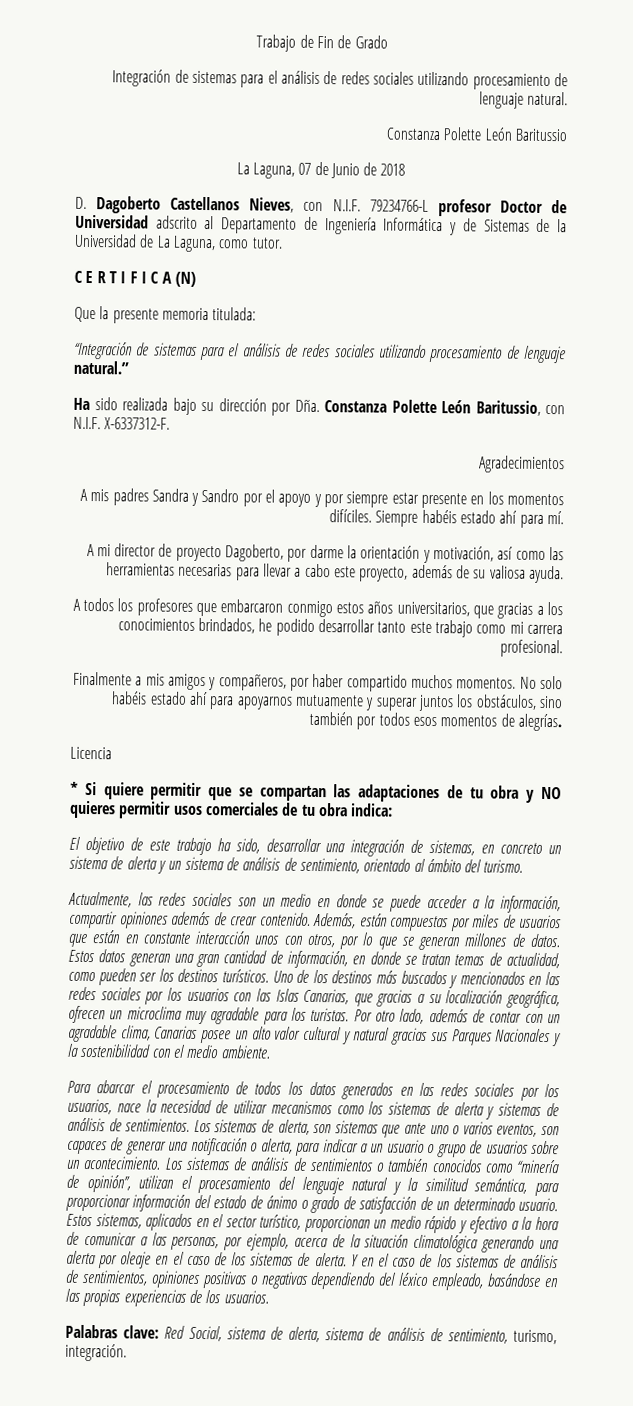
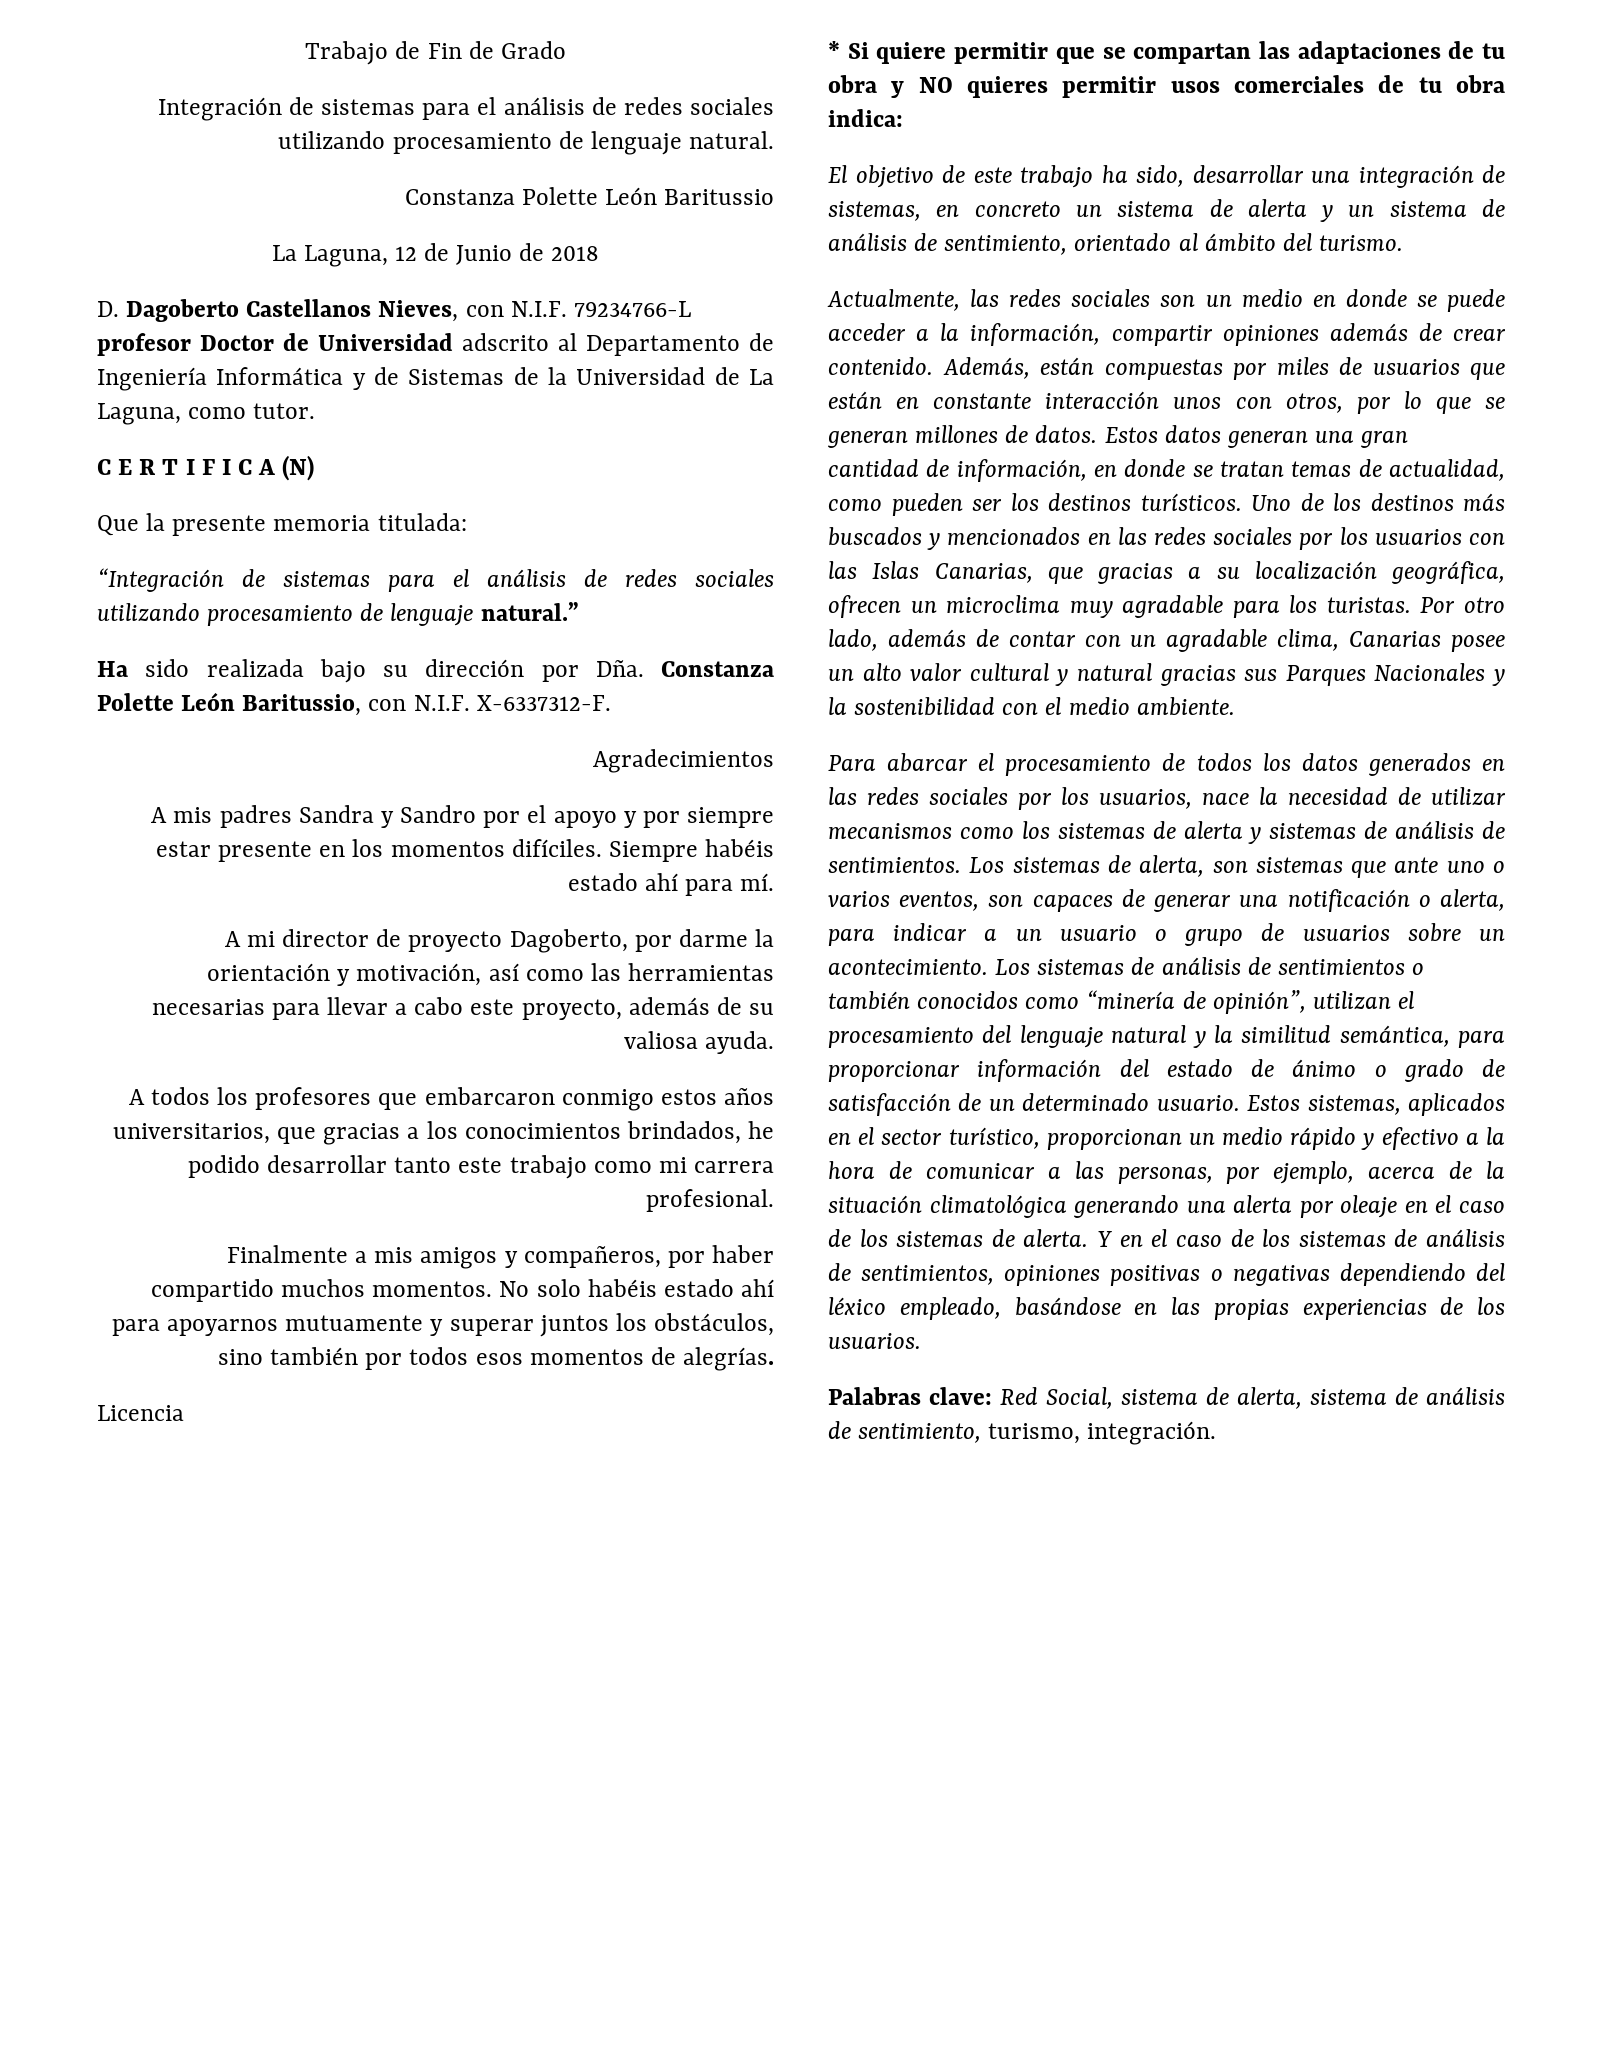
[298,162,312,175] 07 -> [394,246,417,261] 12

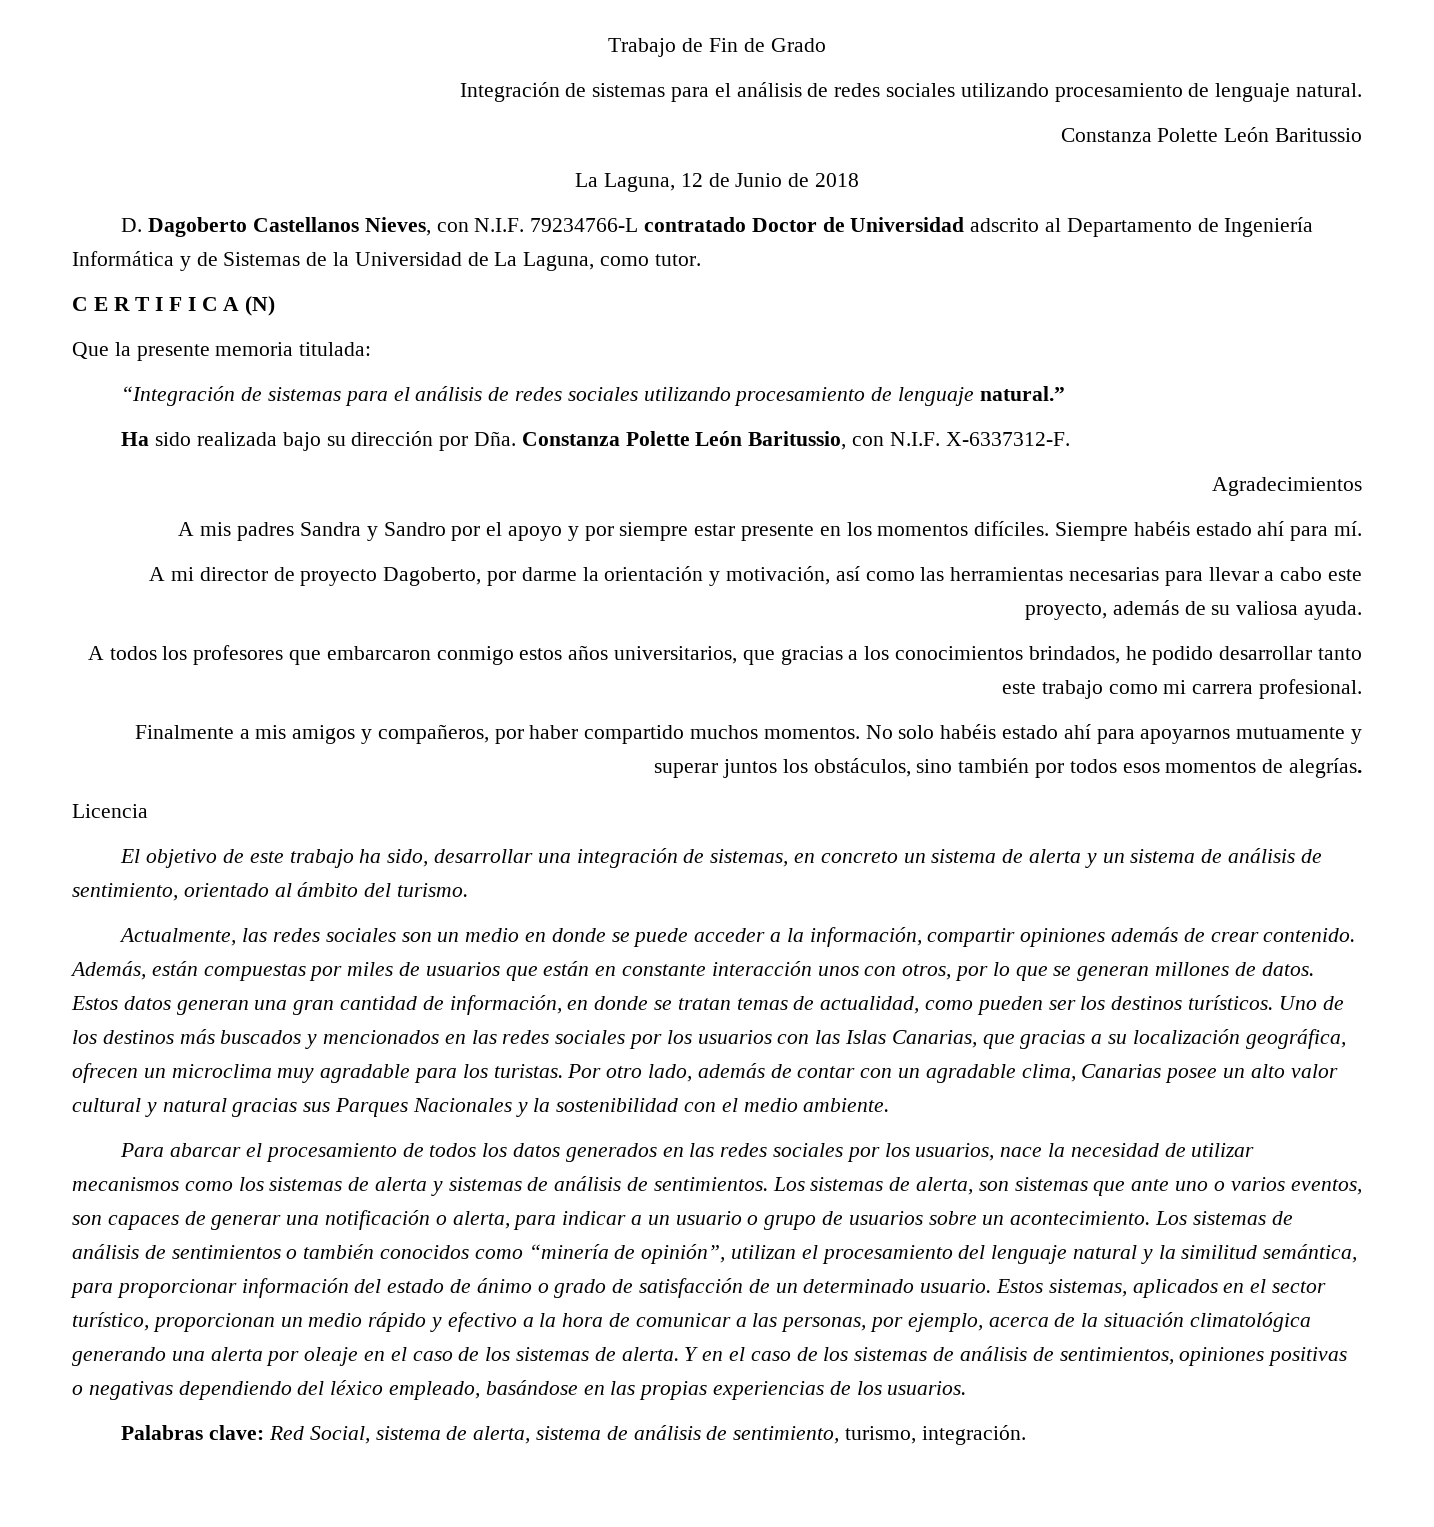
[97,333,191,356] profesor -> [643,217,746,232] contratado
[828,41,1505,64] [828,75,1505,98] [828,109,903,127] // * Si quiere permitir que se compartan las adaptaciones de tu obra y NO quieres permitir usos comerciales de tu obra indica: -> (148, 811) none

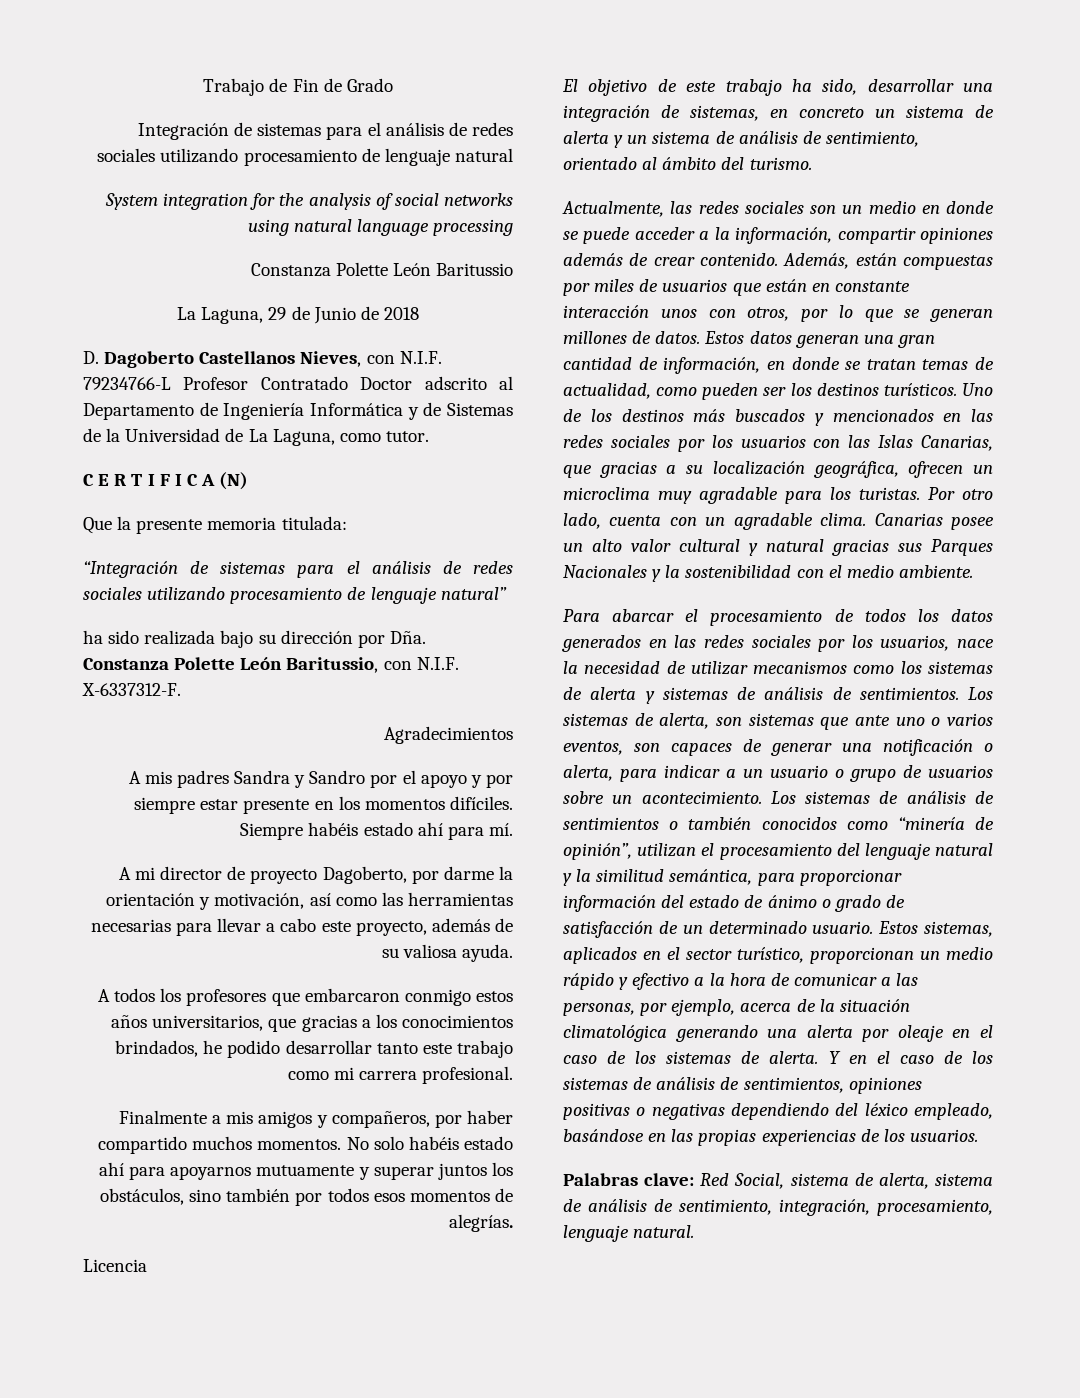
[1295,83,1362,97] natural. -> [455,148,513,162] [105,193,513,210] [247,219,513,236] natural // System integration for the analysis of social networks using natural language processing
[680,173,703,187] 12 -> [268,307,287,320] 29
[643,217,965,232] contratado Doctor de Universidad -> [183,376,413,390] Profesor Contratado Doctor
[979,386,1065,401] [121,432,150,446] natural.” // Ha -> [440,587,507,600] [83,630,103,644] natural” // ha
[697,1063,856,1078] además de contar -> [609,515,662,526] cuenta
[1021,1064,1076,1082] clima, -> [820,513,867,526] clima.
[844,1425,1026,1445] turismo, integración. -> [779,1199,993,1216] [563,1225,695,1242] integración, procesamiento, lenguaje natural.

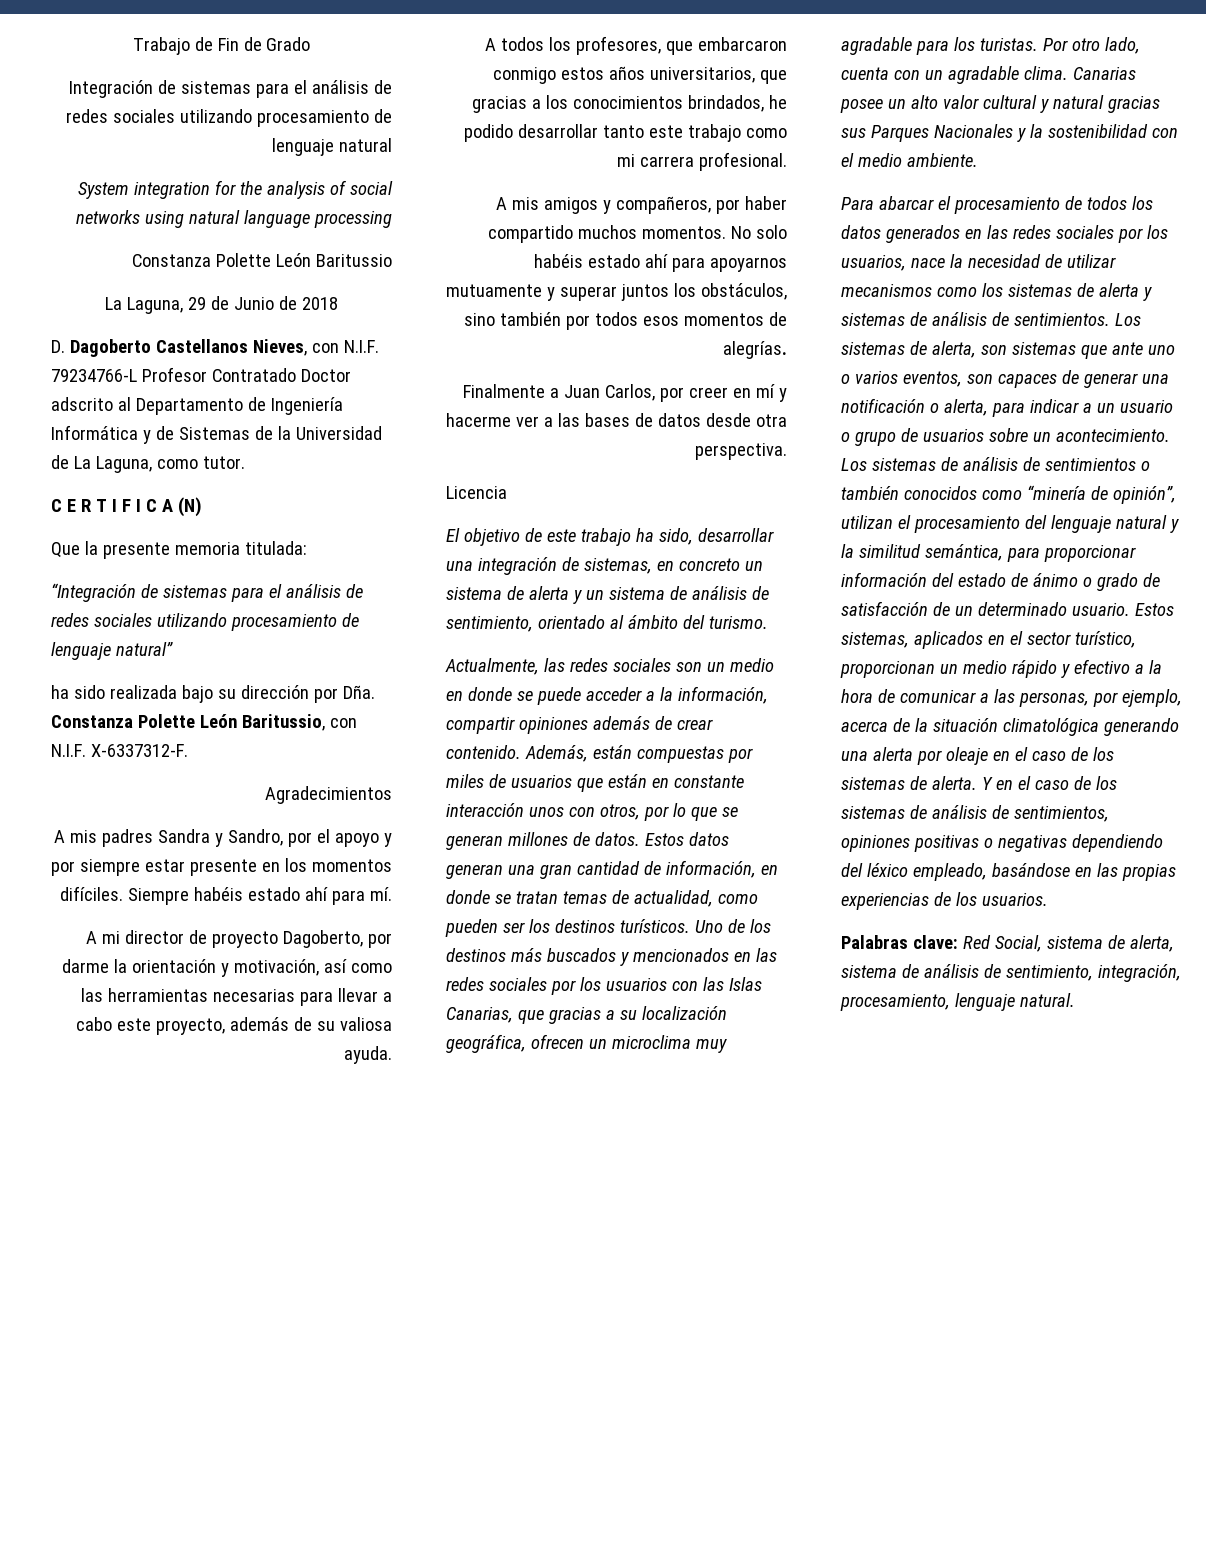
[309,770,366,784] Sandro -> [228,829,284,846] Sandro,
[186,989,267,1006] profesores -> [576,36,662,55] profesores,
[119,1110,222,1124] Finalmente a -> [496,197,508,210] A
(513, 1223) none -> [463,384,787,402] [446,413,787,427] [695,443,787,460] // Finalmente a Juan Carlos, por creer en mí y hacerme ver a las bases de datos desde otra perspectiva.

